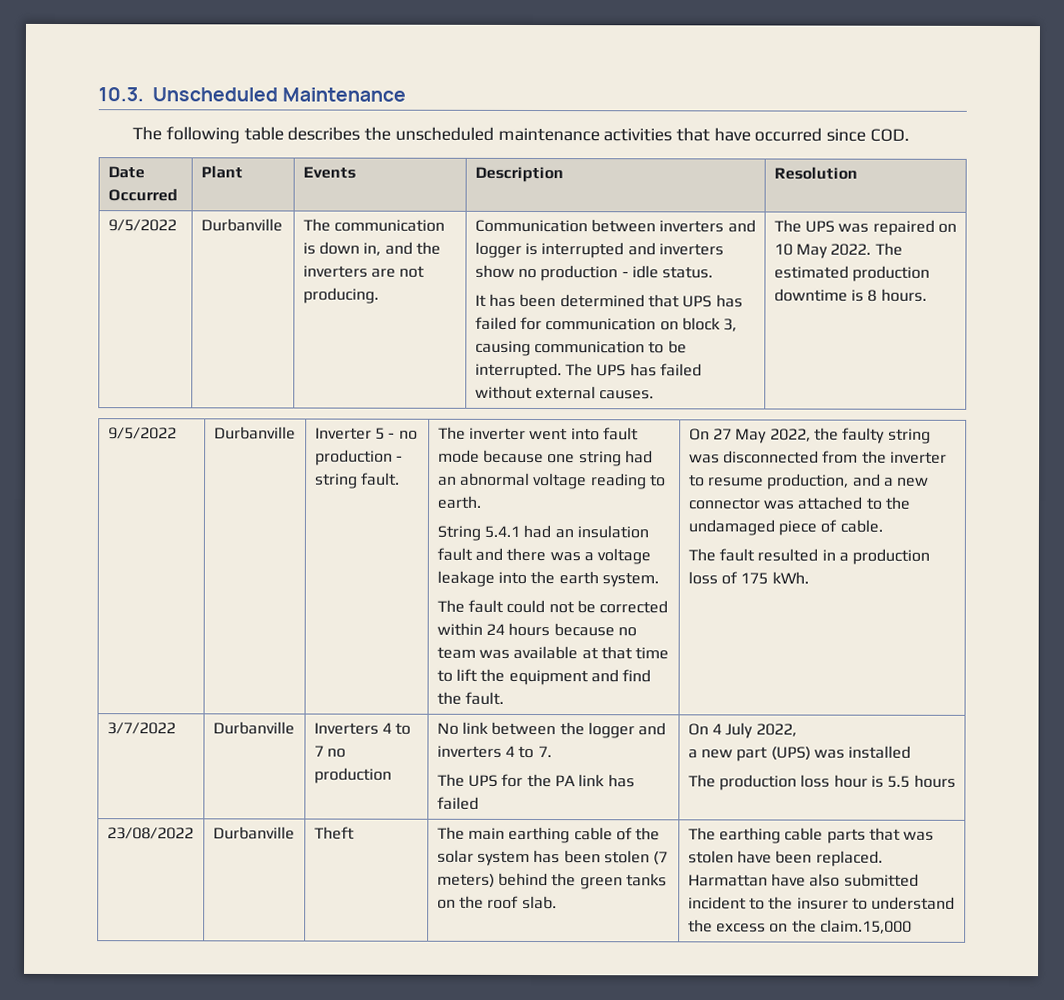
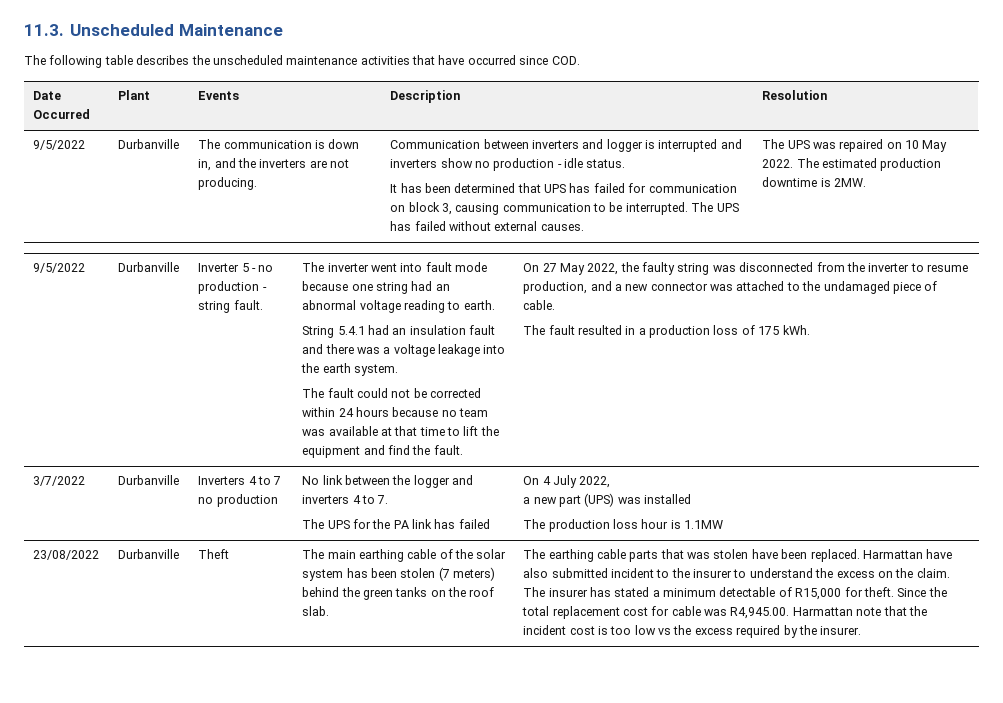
[98,87,144,102] 10.3. -> [24,24,64,36] 11.3.
[867,288,927,302] 8 hours. -> [833,178,866,187] 2MW.
[887,774,956,788] 5.5 hours -> [684,520,724,529] 1.1MW
[820,919,913,934] claim.15,000 -> [916,568,950,578] [523,587,947,600] [522,606,927,619] [523,625,862,638] claim. The insurer has stated a minimum detectable of R15,000 for theft. Since the total replacement cost for cable was R4,945.00. Harmattan note that the incident cost is too low vs the excess required by the insurer.

